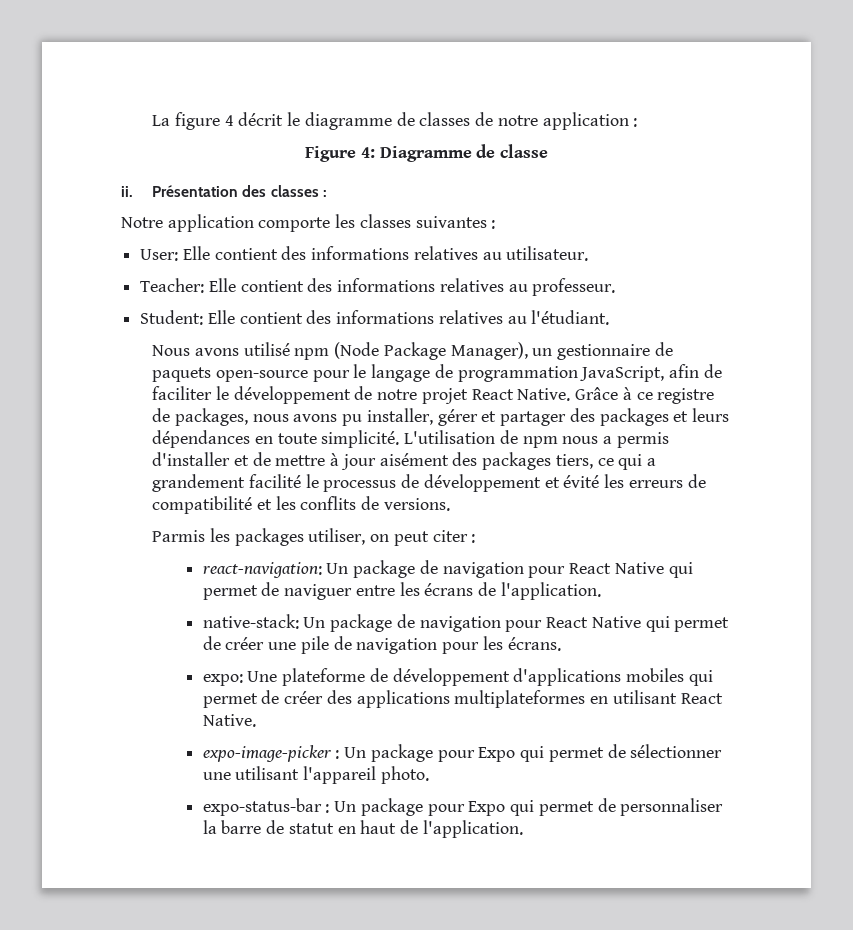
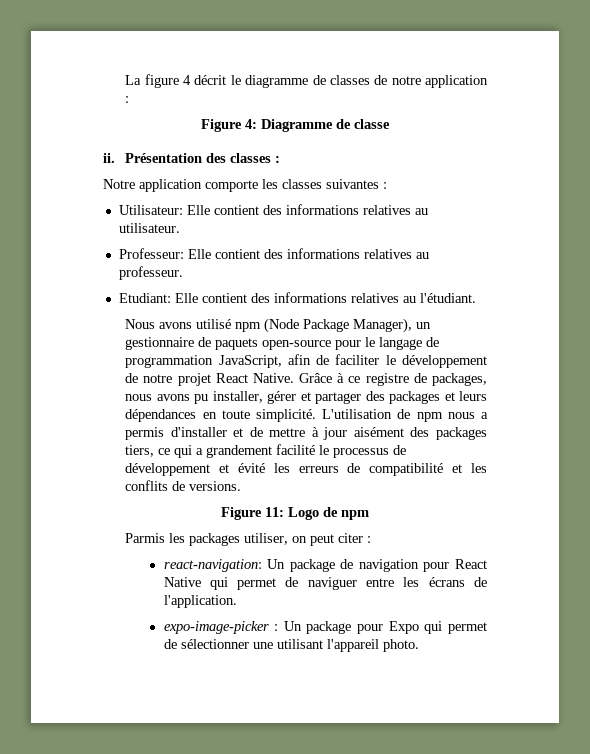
[140,249,179,261] User: -> [118,205,183,215] Utilisateur:
[140,278,205,293] Teacher: -> [118,248,184,259] Professeur:
[140,310,204,325] Student: -> [118,293,171,303] Etudiant:
(450, 504) none -> [221,507,369,520] // Figure 11: Logo de npm
[202,614,730,632] [202,636,561,654] [202,668,713,686] [202,690,723,708] [202,714,256,727] // native-stack: Un package de navigation pour React Native qui permet de créer une pile de navigation pour les écrans. // expo: Une plateforme de développement d'applications mobiles qui permet de créer des applications multiplateformes en utilisant React Native. -> (237, 601) none
[202,798,724,816] [202,820,523,838] // expo-status-bar : Un package pour Expo qui permet de personnaliser la barre de statut en haut de l'application. -> (419, 645) none

